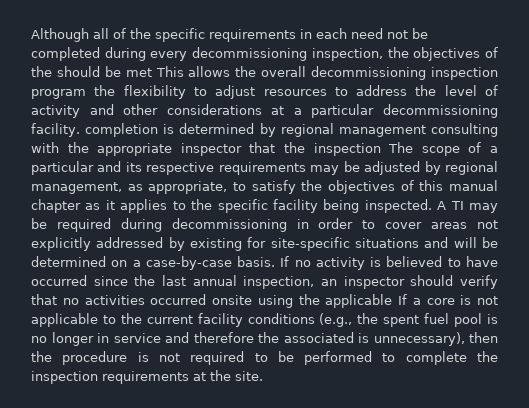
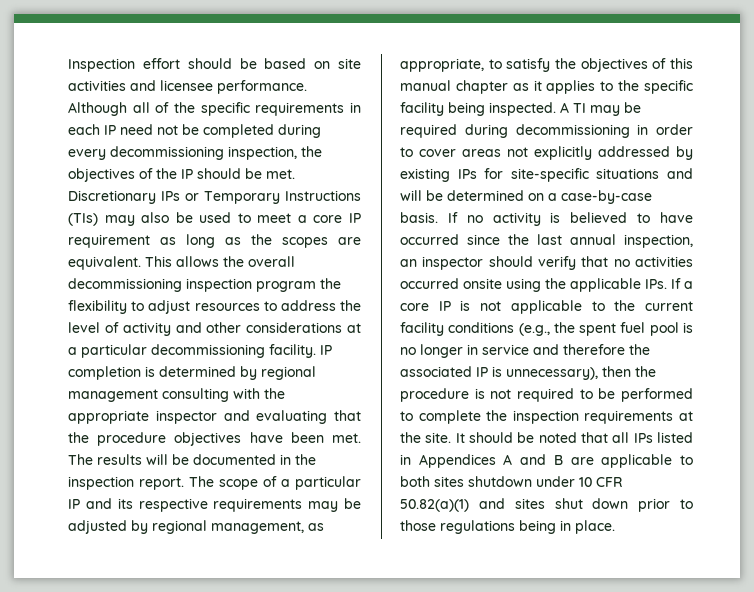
(31, 35) none -> [68,58,361,72] [68,80,307,94] Inspection effort should be based on site activities and licensee performance.
(347, 33) none -> [104,125,116,135] IP
[56,66,152,77] should be met -> [181,168,295,179] [68,190,361,204] [68,212,361,226] [68,234,361,248] [68,256,141,270] IP should be met. Discretionary IPs or Temporary Instructions (TIs) may also be used to meet a core IP requirement as long as the scopes are equivalent.
(80, 130) none -> [320,345,332,355] IP
[249,142,381,156] that the inspection -> [223,410,361,424] [68,432,361,446] [68,454,316,465] [68,476,184,490] and evaluating that the procedure objectives have been met. The results will be documented in the inspection report.
(94, 168) none -> [68,499,80,509] IP
(242, 244) none -> [457,169,477,179] IPs
(393, 301) none -> [645,279,667,289] IPs.
(455, 301) none -> [438,301,451,311] IP
(354, 337) none -> [476,367,488,377] IP
(263, 376) none -> [455,432,693,443] [400,454,693,468] [400,476,623,487] [400,498,693,512] [400,520,615,534] It should be noted that all IPs listed in Appendices A and B are applicable to both sites shutdown under 10 CFR 50.82(a)(1) and sites shut down prior to those regulations being in place.

